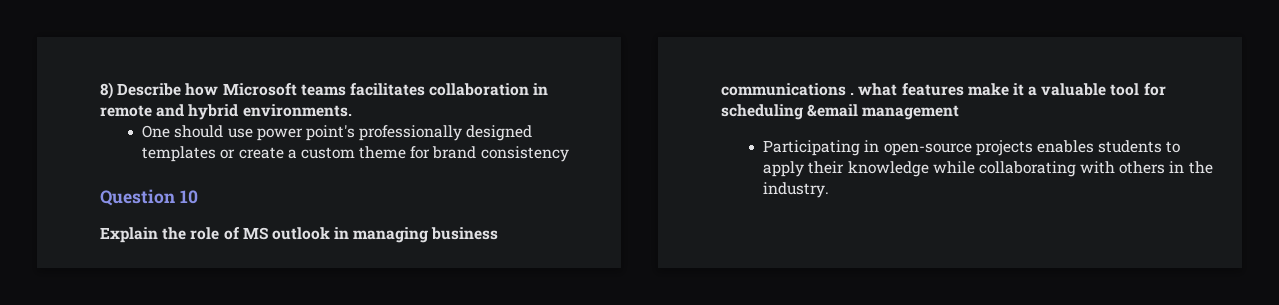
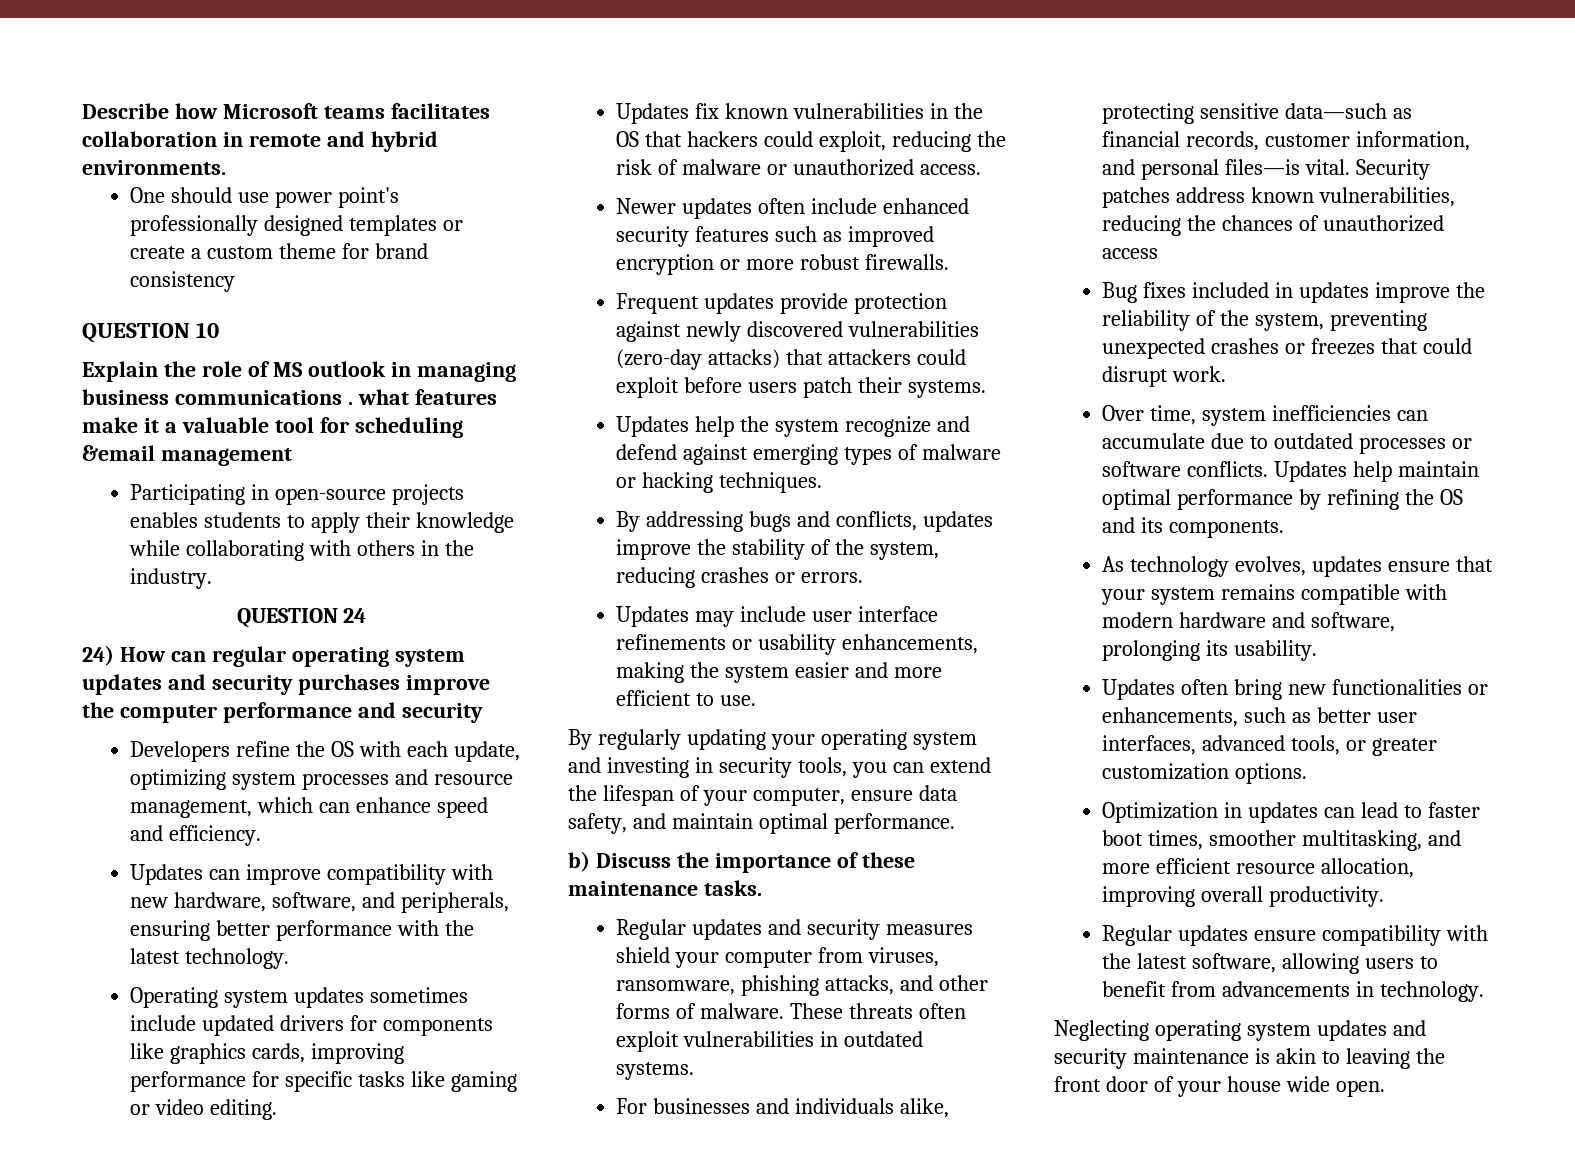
[100,82,113,99] 8) -> (82, 111) none
[100,189,175,206] Question -> [82,323,190,343] QUESTION
(830, 190) none -> [236,608,367,628] [82,645,465,667] [82,674,490,695] [82,702,483,723] [130,741,521,762] [130,769,514,790] [130,797,489,818] [130,825,262,846] [130,864,494,885] [130,892,510,913] [130,920,475,941] [130,948,290,969] [130,987,469,1008] [130,1015,494,1036] [130,1043,405,1064] [130,1071,518,1092] [130,1099,278,1120] [616,103,984,124] [616,131,1007,152] [616,159,982,176] [616,198,970,219] [616,226,935,247] [616,254,950,275] [616,293,948,314] [616,321,980,342] [616,349,967,370] [616,377,987,398] [616,416,971,437] [616,444,1002,465] [616,472,823,493] [616,511,994,532] [616,539,940,560] [616,567,864,588] [616,606,939,627] [616,634,979,655] [616,662,943,683] [616,690,757,706] [568,729,977,750] [568,757,991,778] [568,785,957,806] [568,813,955,834] [568,851,915,873] [568,880,762,896] [616,919,974,940] [616,947,940,968] [616,975,989,996] [616,1003,967,1019] [616,1031,924,1052] [616,1062,695,1080] [616,1098,950,1118] [1102,103,1413,124] [1102,131,1471,151] [1102,159,1431,180] [1102,187,1456,208] [1102,215,1445,236] [1102,248,1159,259] [1102,282,1486,303] [1102,310,1428,331] [1102,338,1473,359] [1102,366,1227,387] [1102,405,1429,426] [1102,433,1473,454] [1102,461,1480,482] [1102,489,1464,510] [1102,517,1285,538] [1102,556,1494,577] [1101,584,1448,605] [1102,612,1396,632] [1102,640,1318,661] [1102,679,1489,700] [1102,707,1418,727] [1102,735,1438,756] [1102,763,1308,784] [1102,802,1481,823] [1102,830,1462,851] [1102,858,1415,878] [1102,886,1385,907] [1102,925,1489,946] [1102,953,1439,974] [1102,981,1485,1002] [1054,1020,1426,1041] [1054,1048,1445,1069] [1054,1076,1385,1097] // QUESTION 24 // 24) How can regular operating system updates and security purchases improve the computer performance and security // Developers refine the OS with each update, optimizing system processes and resource management, which can enhance speed and efficiency. // Updates can improve compatibility with new hardware, software, and peripherals, ensuring better performance with the latest technology. // Operating system updates sometimes include updated drivers for components like graphics cards, improving performance for specific tasks like gaming or video editing. // Updates fix known vulnerabilities in the OS that hackers could exploit, reducing the risk of malware or unauthorized access. // Newer updates often include enhanced security features such as improved encryption or more robust firewalls. // Frequent updates provide protection against newly discovered vulnerabilities (zero-day attacks) that attackers could exploit before users patch their systems. // Updates help the system recognize and defend against emerging types of malware or hacking techniques. // By addressing bugs and conflicts, updates improve the stability of the system, reducing crashes or errors. // Updates may include user interface refinements or usability enhancements, making the system easier and more efficient to use. // By regularly updating your operating system and investing in security tools, you can extend the lifespan of your computer, ensure data safety, and maintain optimal performance. // b) Discuss the importance of these maintenance tasks. // Regular updates and security measures shield your computer from viruses, ransomware, phishing attacks, and other forms of malware. These threats often exploit vulnerabilities in outdated systems. // For businesses and individuals alike, protecting sensitive data—such as financial records, customer information, and personal files—is vital. Security patches address known vulnerabilities, reducing the chances of unauthorized access // Bug fixes included in updates improve the reliability of the system, preventing unexpected crashes or freezes that could disrupt work. // Over time, system inefficiencies can accumulate due to outdated processes or software conflicts. Updates help maintain optimal performance by refining the OS and its components. // As technology evolves, updates ensure that your system remains compatible with modern hardware and software, prolonging its usability. // Updates often bring new functionalities or enhancements, such as better user interfaces, advanced tools, or greater customization options. // Optimization in updates can lead to faster boot times, smoother multitasking, and more efficient resource allocation, improving overall productivity. // Regular updates ensure compatibility with the latest software, allowing users to benefit from advancements in technology. // Neglecting operating system updates and security maintenance is akin to leaving the front door of your house wide open.

